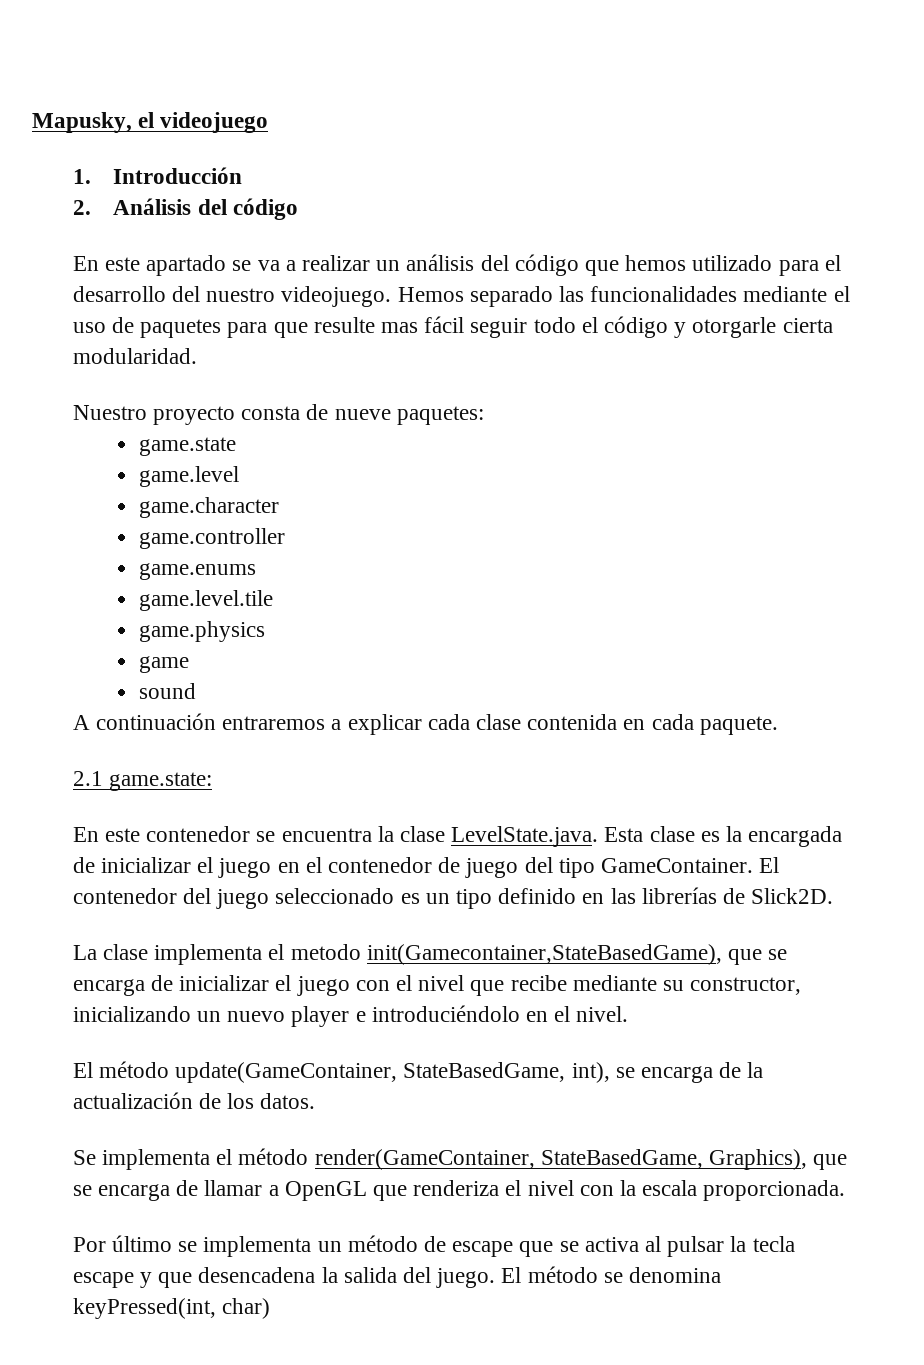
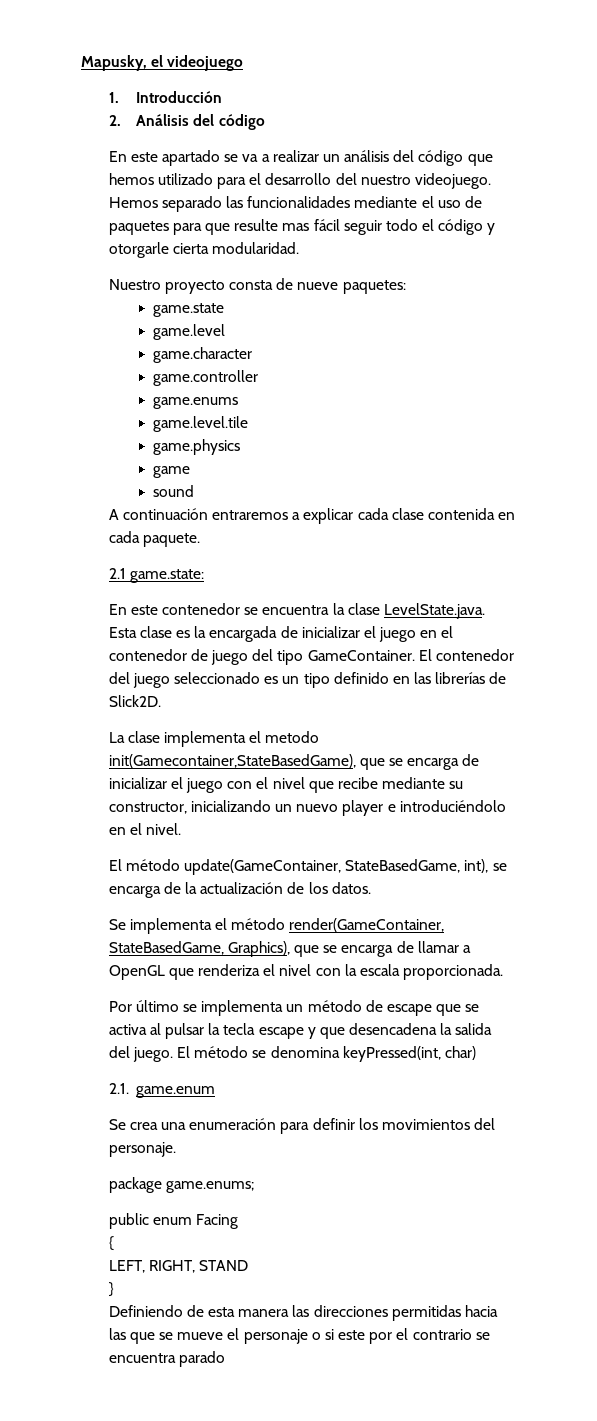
(270, 1308) none -> [108,1083,216,1098] [108,1118,496,1134] [108,1142,176,1157] [108,1177,254,1193] [108,1213,238,1229] [108,1236,114,1251] [108,1260,248,1273] [108,1282,114,1297] [108,1305,498,1321] [108,1328,490,1344] [108,1351,225,1367] // 2.1. game.enum // Se crea una enumeración para definir los movimientos del personaje. // package game.enums; // public enum Facing // { // LEFT, RIGHT, STAND // } // Definiendo de esta manera las direcciones permitidas hacia las que se mueve el personaje o si este por el contrario se encuentra parado

